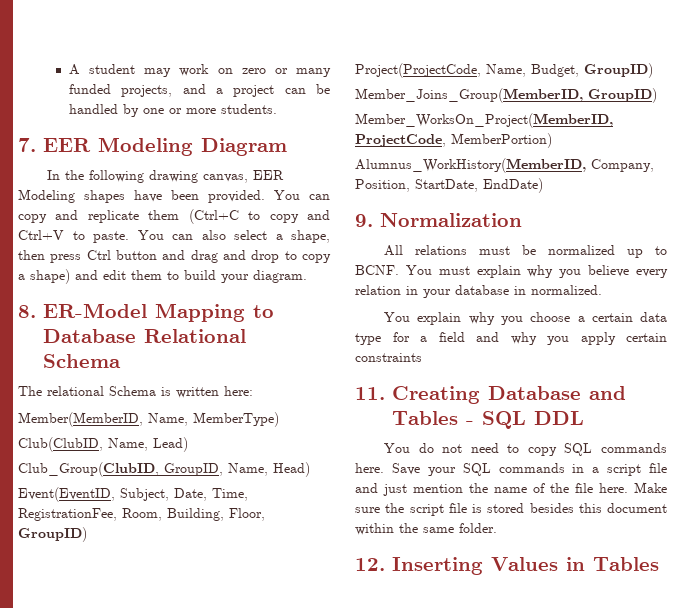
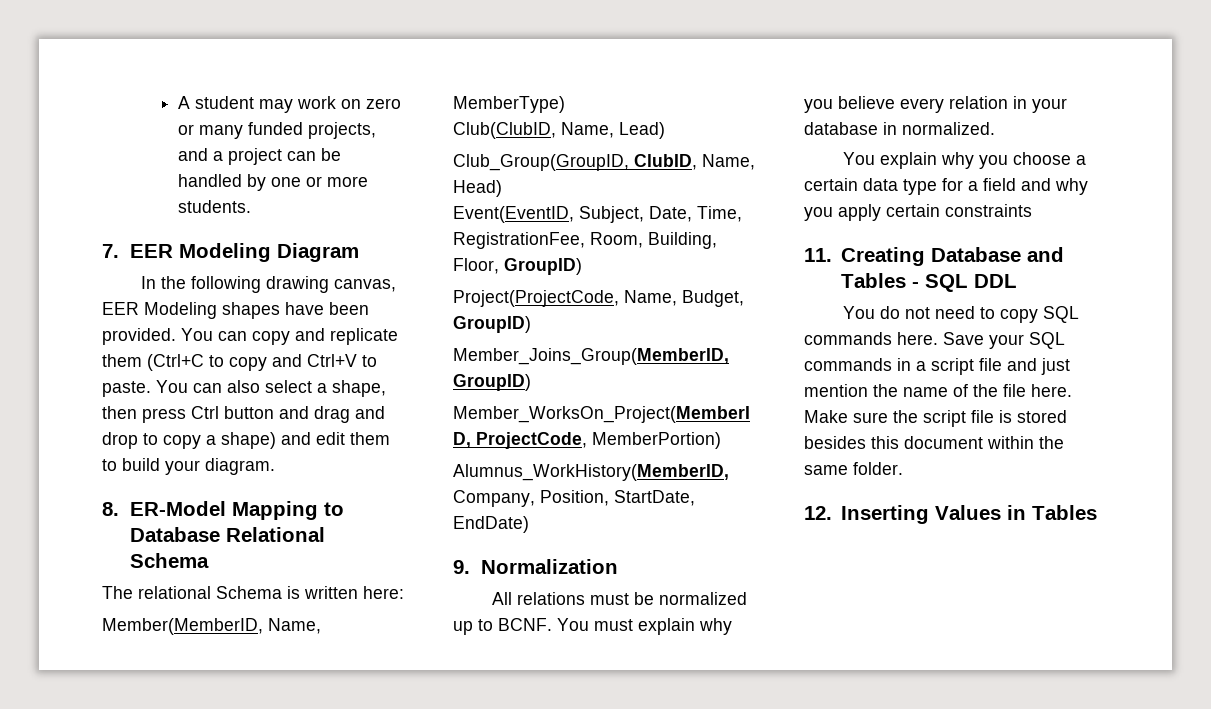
[18,462,223,477] Club_Group(ClubID, GroupID, -> [453,154,697,171] Club_Group(GroupID, ClubID,

